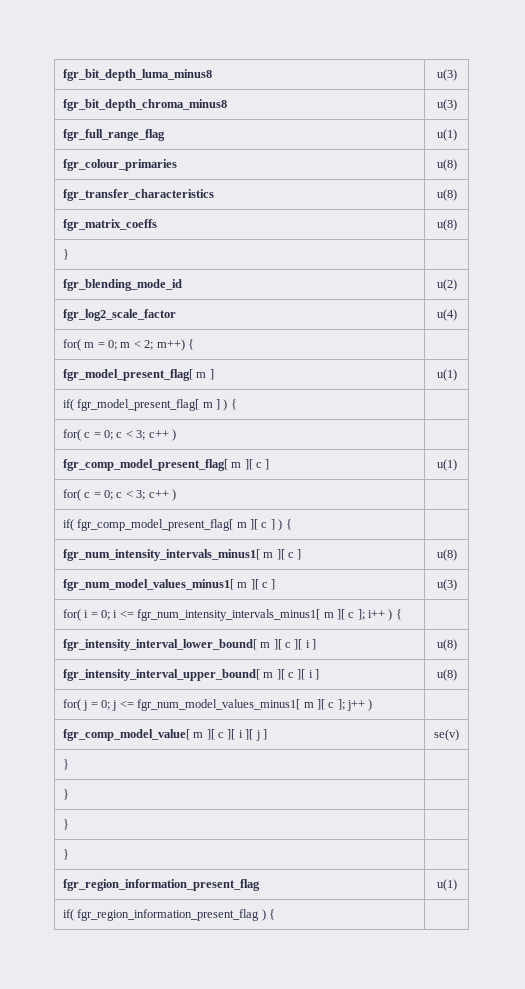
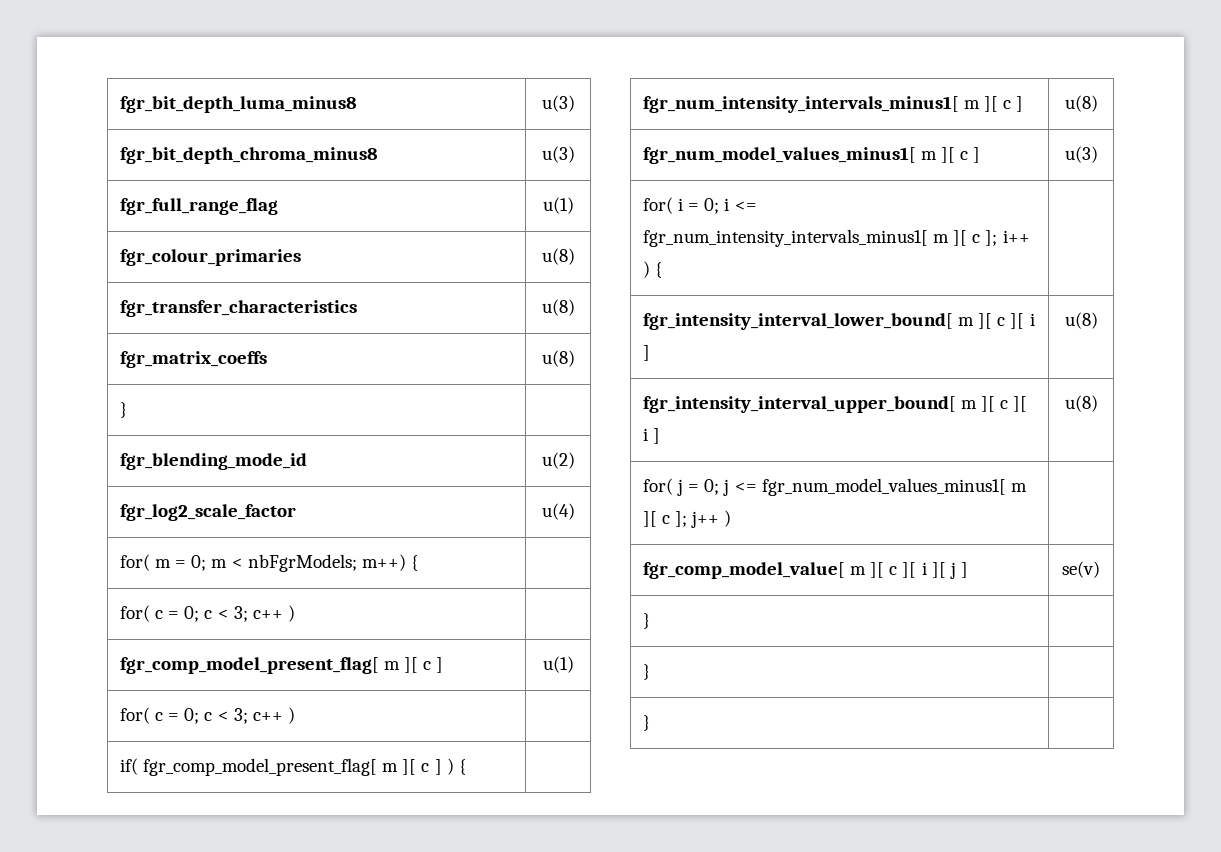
[144,340,154,350] 2; -> [247,554,357,572] nbFgrModels;
[62,369,214,381] [436,369,457,381] [62,399,237,411] // fgr_model_present_flag[ m ] | u(1) // if( fgr_model_present_flag[ m ] ) { | -> (418, 563) none
[62,849,69,860] [62,879,260,891] [436,879,457,891] [62,909,276,921] // } | // fgr_region_information_present_flag | u(1) // if( fgr_region_information_present_flag ) { | -> (650, 723) none

